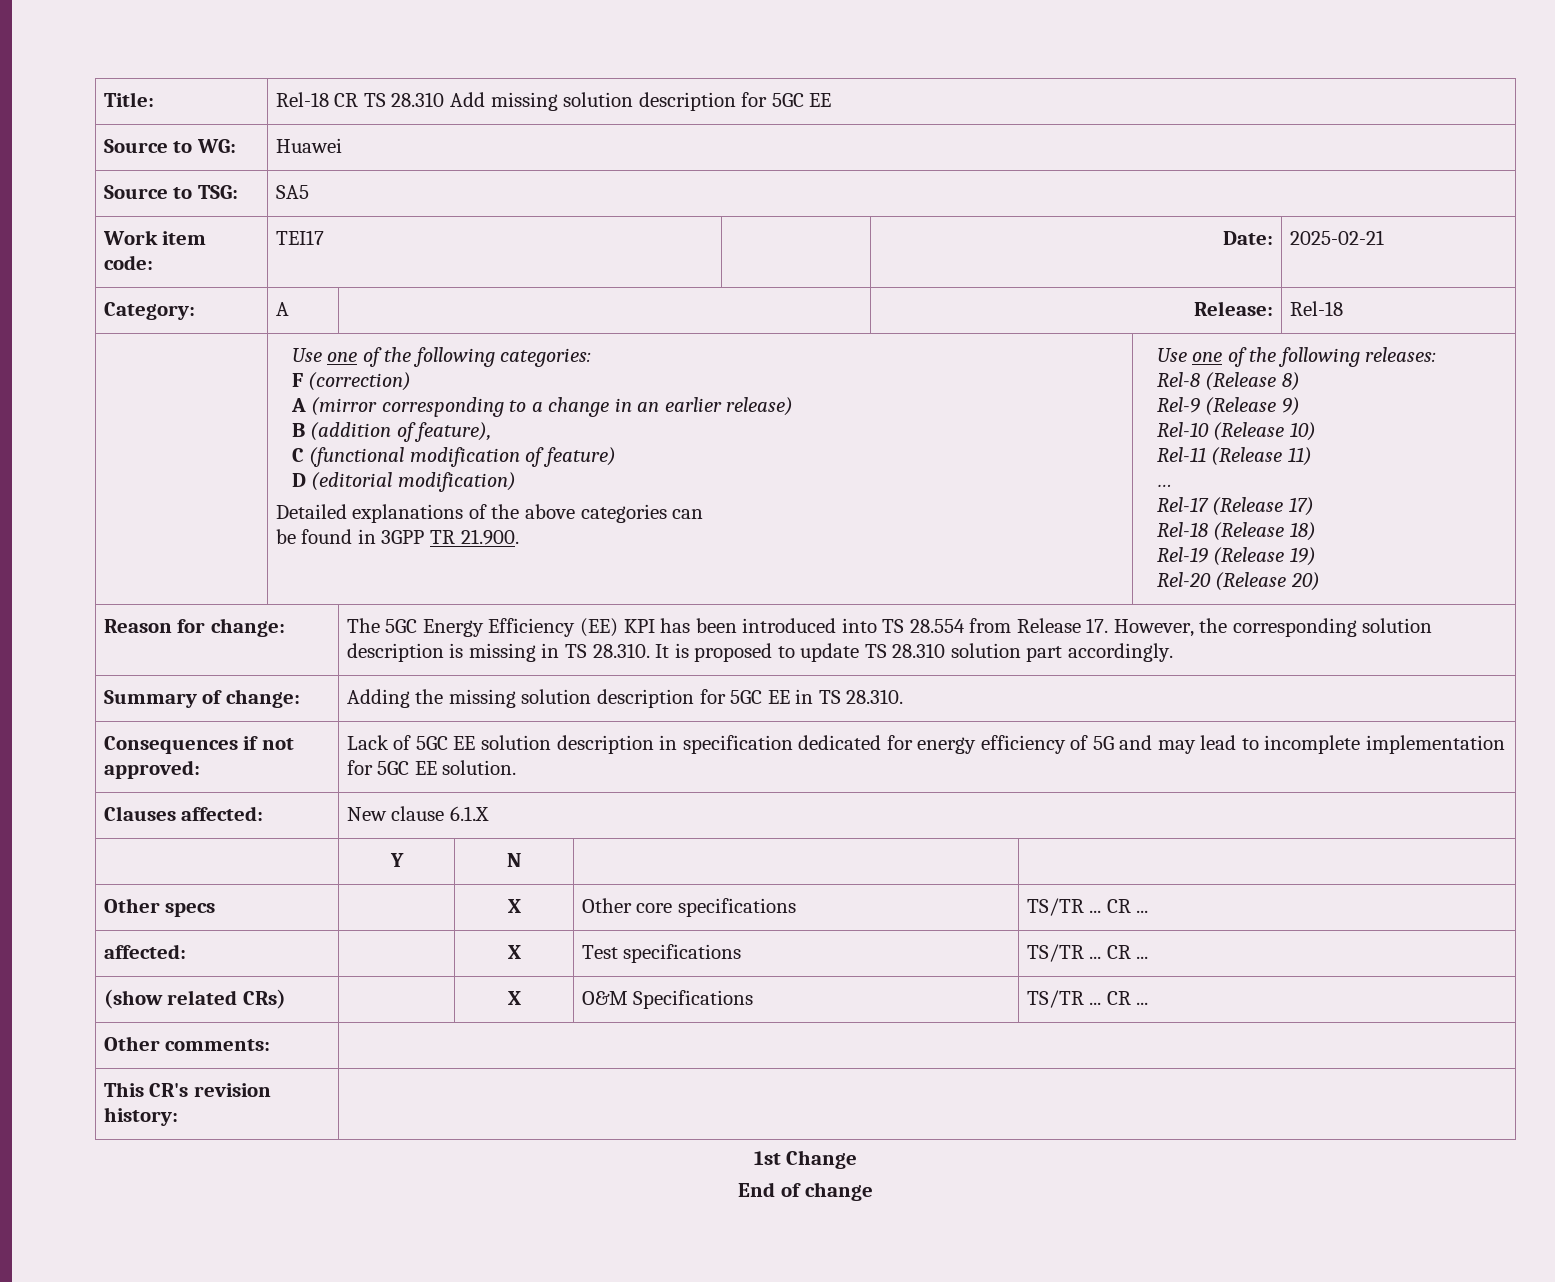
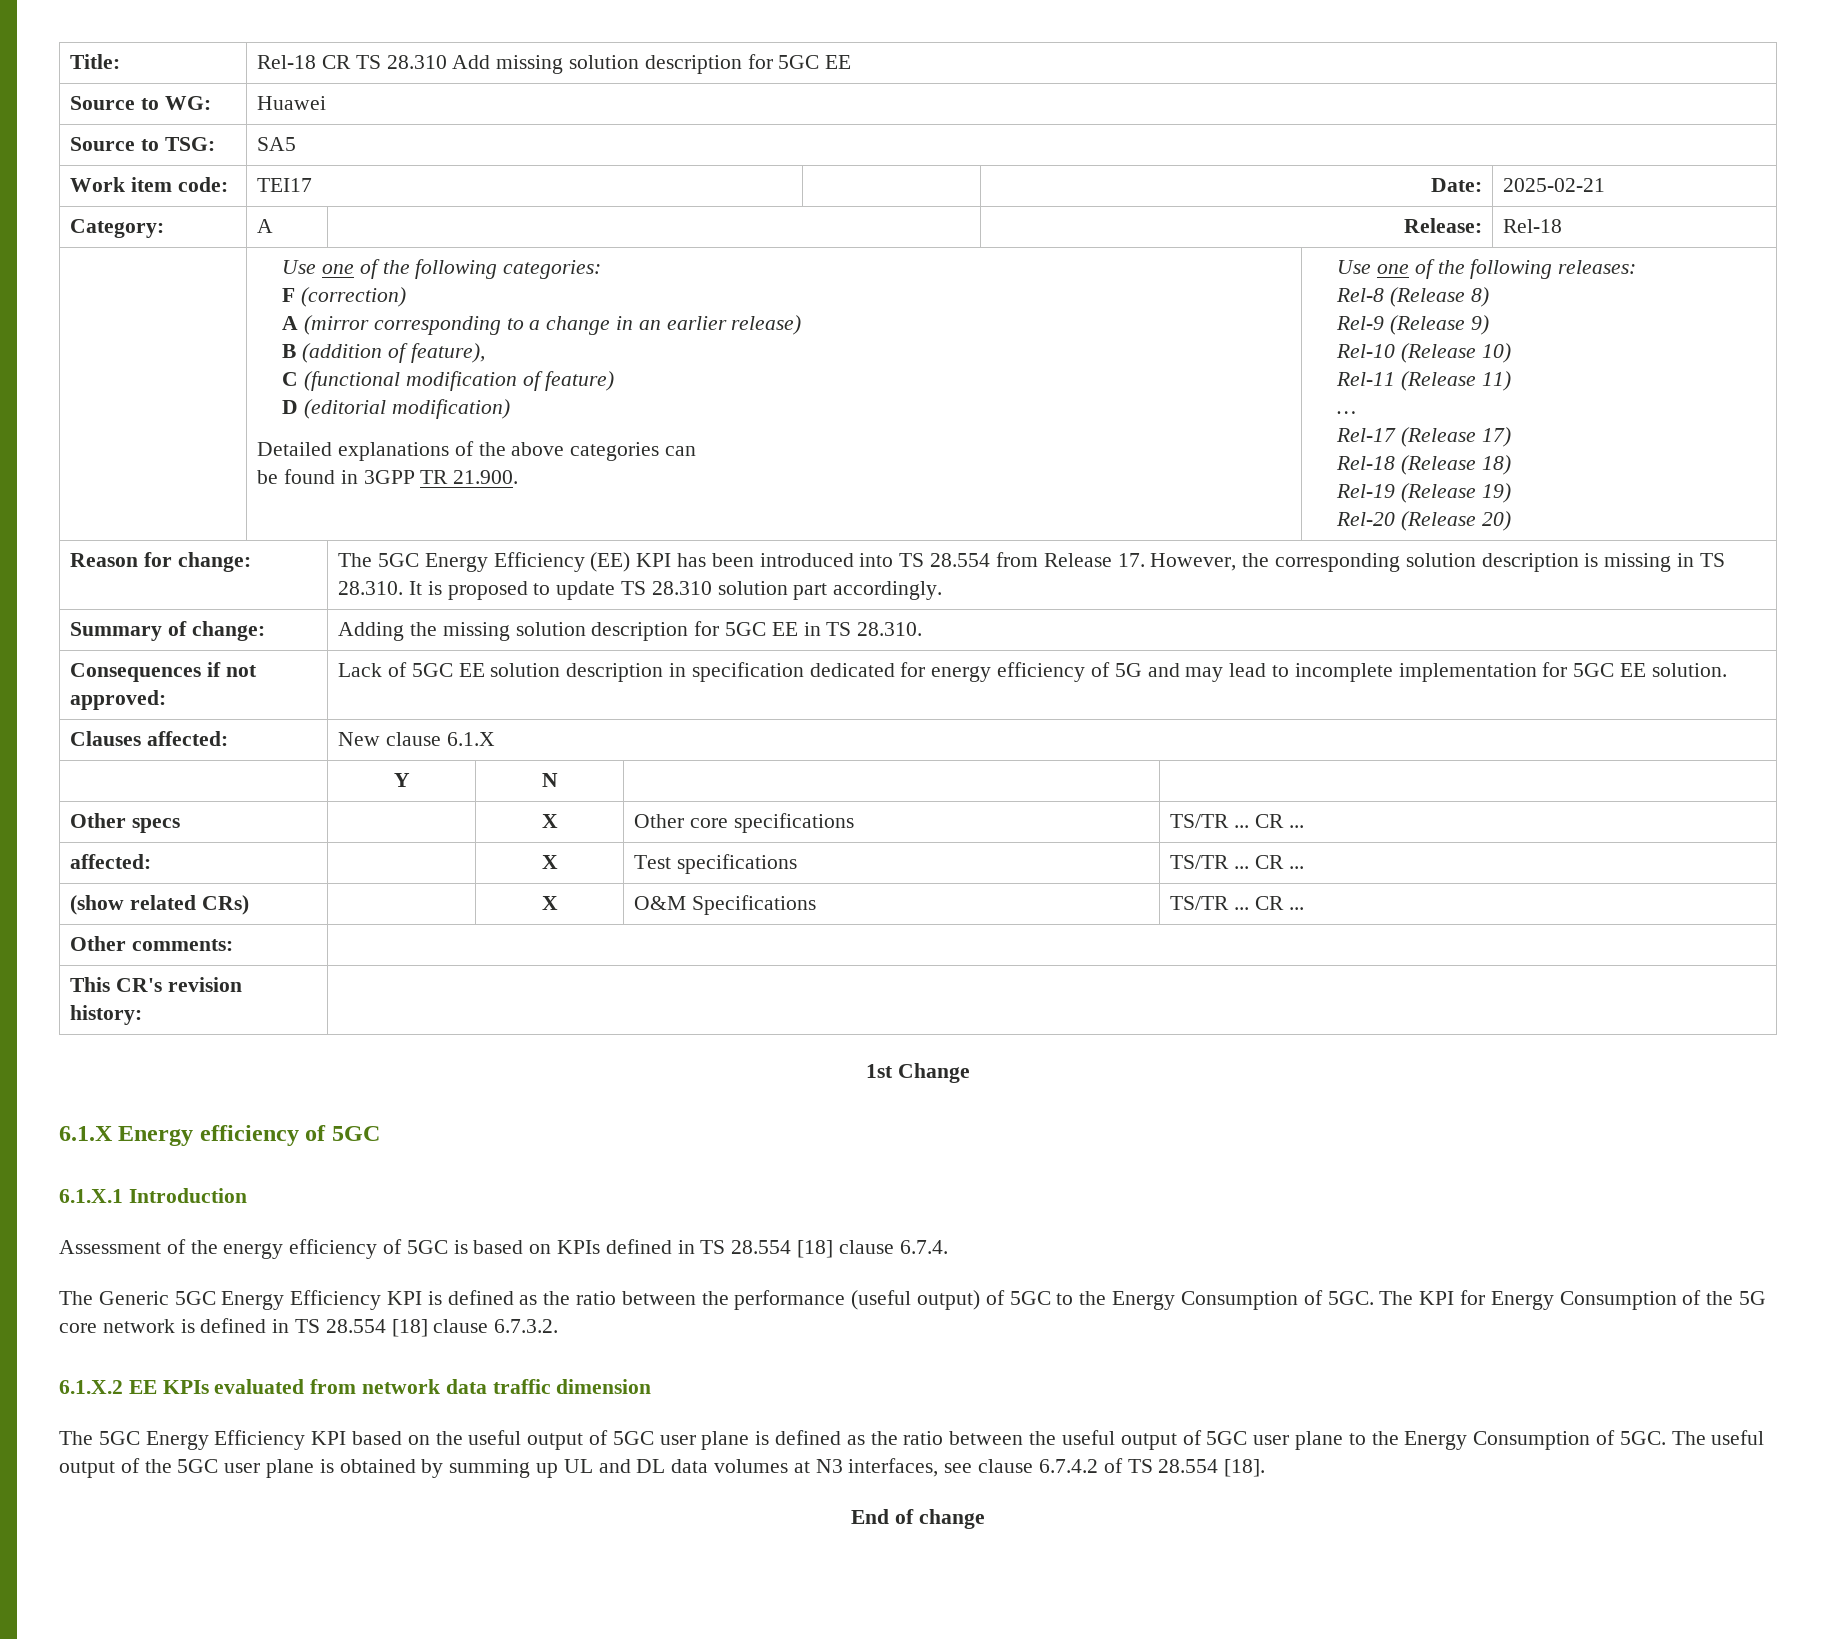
(858, 1159) none -> [59,1125,380,1146] [59,1188,247,1203] [59,1239,948,1259] [59,1290,1766,1310] [59,1318,559,1337] [59,1379,652,1394] [59,1430,1765,1450] [59,1458,1266,1478] // 6.1.X Energy efficiency of 5GC // 6.1.X.1 Introduction // Assessment of the energy efficiency of 5GC is based on KPIs defined in TS 28.554 [18] clause 6.7.4. // The Generic 5GC Energy Efficiency KPI is defined as the ratio between the performance (useful output) of 5GC to the Energy Consumption of 5GC. The KPI for Energy Consumption of the 5G core network is defined in TS 28.554 [18] clause 6.7.3.2. // 6.1.X.2 EE KPIs evaluated from network data traffic dimension // The 5GC Energy Efficiency KPI based on the useful output of 5GC user plane is defined as the ratio between the useful output of 5GC user plane to the Energy Consumption of 5GC. The useful output of the 5GC user plane is obtained by summing up UL and DL data volumes at N3 interfaces, see clause 6.7.4.2 of TS 28.554 [18].

